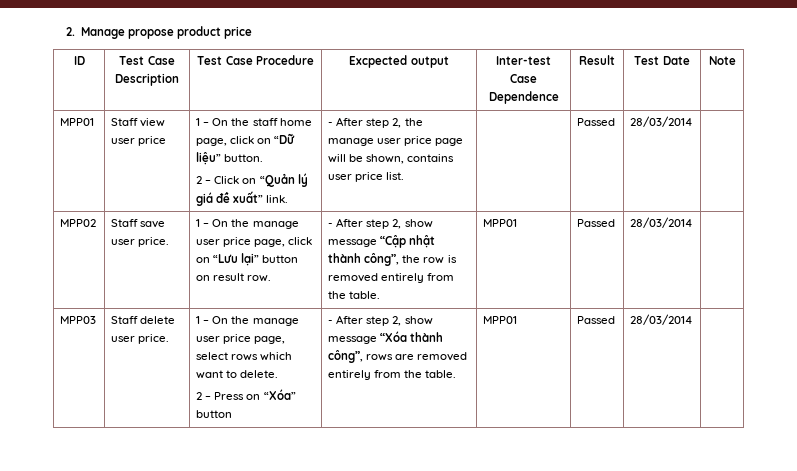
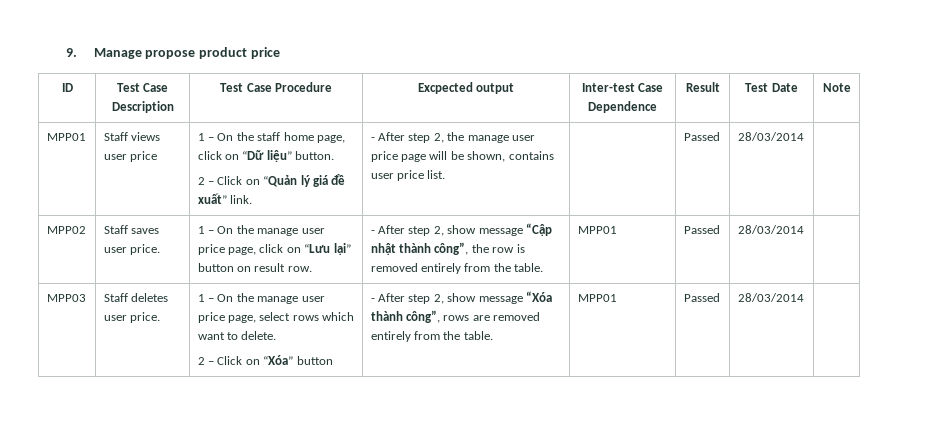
[66,27,76,36] 2. -> [65,48,77,57] 9.
[140,118,166,127] view -> [131,132,161,141] views
[140,221,166,228] save -> [131,228,160,234] saves
[140,316,176,324] delete -> [131,293,169,302] deletes
[214,392,245,400] Press -> [217,356,243,365] Click

